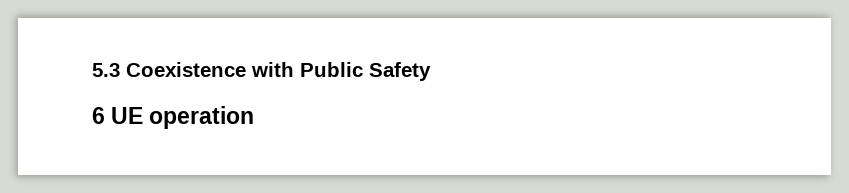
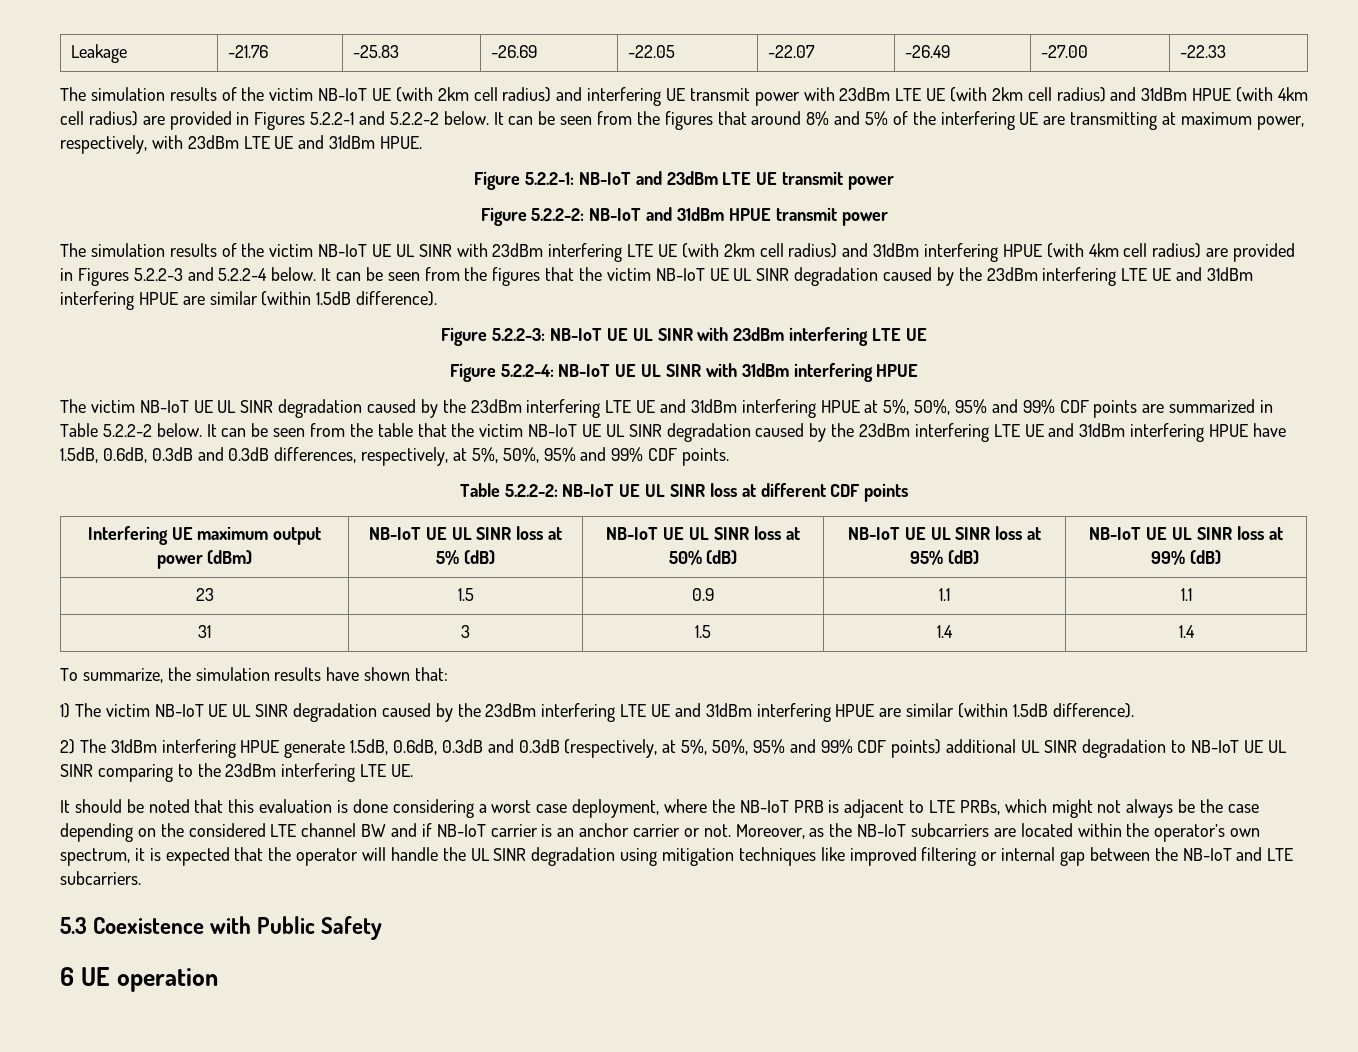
(92, 70) none -> [71,44,128,63] [228,45,269,58] [353,45,400,58] [491,45,538,58] [628,45,676,58] [768,45,816,58] [905,45,951,58] [1041,45,1089,58] [1180,45,1227,58] [60,87,1308,106] [60,111,1304,130] [60,135,423,154] [474,171,894,190] [480,207,888,226] [60,243,1296,262] [60,267,1253,286] [60,291,438,310] [441,327,927,346] [449,363,919,382] [60,399,1274,418] [60,423,1286,442] [60,447,730,466] [459,483,909,502] [87,526,322,545] [156,550,253,569] [368,526,563,540] [436,550,495,565] [606,526,800,540] [668,550,738,565] [847,526,1042,540] [910,550,979,565] [1089,526,1283,540] [1151,550,1221,565] [195,588,214,601] [457,588,474,601] [692,588,714,601] [939,588,950,601] [1180,588,1192,601] [198,625,211,638] [461,625,470,638] [695,625,711,638] [937,625,953,638] [1178,625,1195,638] [60,667,449,683] [60,703,1134,722] [60,739,1288,758] [60,763,414,782] [60,799,1259,818] [60,823,1261,842] [60,847,1294,866] [60,871,141,885] Leakage | -21.76 | -25.83 | -26.69 | -22.05 | -22.07 | -26.49 | -27.00 | -22.33 // The simulation results of the victim NB-IoT UE (with 2km cell radius) and interfering UE transmit power with 23dBm LTE UE (with 2km cell radius) and 31dBm HPUE (with 4km cell radius) are provided in Figures 5.2.2-1 and 5.2.2-2 below. It can be seen from the figures that around 8% and 5% of the interfering UE are transmitting at maximum power, respectively, with 23dBm LTE UE and 31dBm HPUE. // Figure 5.2.2-1: NB-IoT and 23dBm LTE UE transmit power // Figure 5.2.2-2: NB-IoT and 31dBm HPUE transmit power // The simulation results of the victim NB-IoT UE UL SINR with 23dBm interfering LTE UE (with 2km cell radius) and 31dBm interfering HPUE (with 4km cell radius) are provided in Figures 5.2.2-3 and 5.2.2-4 below. It can be seen from the figures that the victim NB-IoT UE UL SINR degradation caused by the 23dBm interfering LTE UE and 31dBm interfering HPUE are similar (within 1.5dB difference). // Figure 5.2.2-3: NB-IoT UE UL SINR with 23dBm interfering LTE UE // Figure 5.2.2-4: NB-IoT UE UL SINR with 31dBm interfering HPUE // The victim NB-IoT UE UL SINR degradation caused by the 23dBm interfering LTE UE and 31dBm interfering HPUE at 5%, 50%, 95% and 99% CDF points are summarized in Table 5.2.2-2 below. It can be seen from the table that the victim NB-IoT UE UL SINR degradation caused by the 23dBm interfering LTE UE and 31dBm interfering HPUE have 1.5dB, 0.6dB, 0.3dB and 0.3dB differences, respectively, at 5%, 50%, 95% and 99% CDF points. // Table 5.2.2-2: NB-IoT UE UL SINR loss at different CDF points // Interfering UE maximum output power (dBm) | NB-IoT UE UL SINR loss at 5% (dB) | NB-IoT UE UL SINR loss at 50% (dB) | NB-IoT UE UL SINR loss at 95% (dB) | NB-IoT UE UL SINR loss at 99% (dB) // 23 | 1.5 | 0.9 | 1.1 | 1.1 // 31 | 3 | 1.5 | 1.4 | 1.4 // To summarize, the simulation results have shown that: // 1) The victim NB-IoT UE UL SINR degradation caused by the 23dBm interfering LTE UE and 31dBm interfering HPUE are similar (within 1.5dB difference). // 2) The 31dBm interfering HPUE generate 1.5dB, 0.6dB, 0.3dB and 0.3dB (respectively, at 5%, 50%, 95% and 99% CDF points) additional UL SINR degradation to NB-IoT UE UL SINR comparing to the 23dBm interfering LTE UE. // It should be noted that this evaluation is done considering a worst case deployment, where the NB-IoT PRB is adjacent to LTE PRBs, which might not always be the case depending on the considered LTE channel BW and if NB-IoT carrier is an anchor carrier or not. Moreover, as the NB-IoT subcarriers are located within the operator’s own spectrum, it is expected that the operator will handle the UL SINR degradation using mitigation techniques like improved filtering or internal gap between the NB-IoT and LTE subcarriers. //

